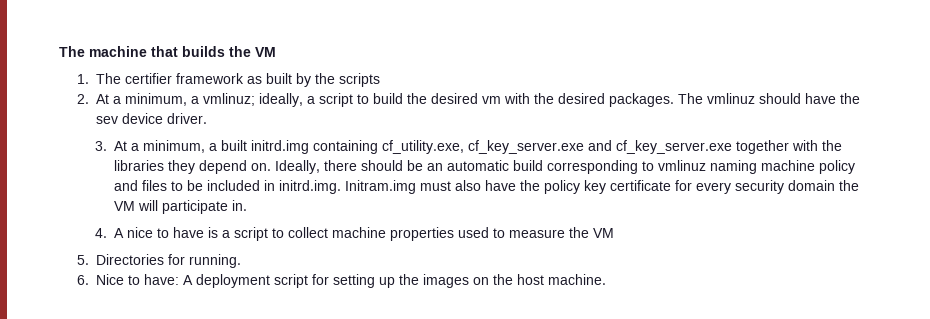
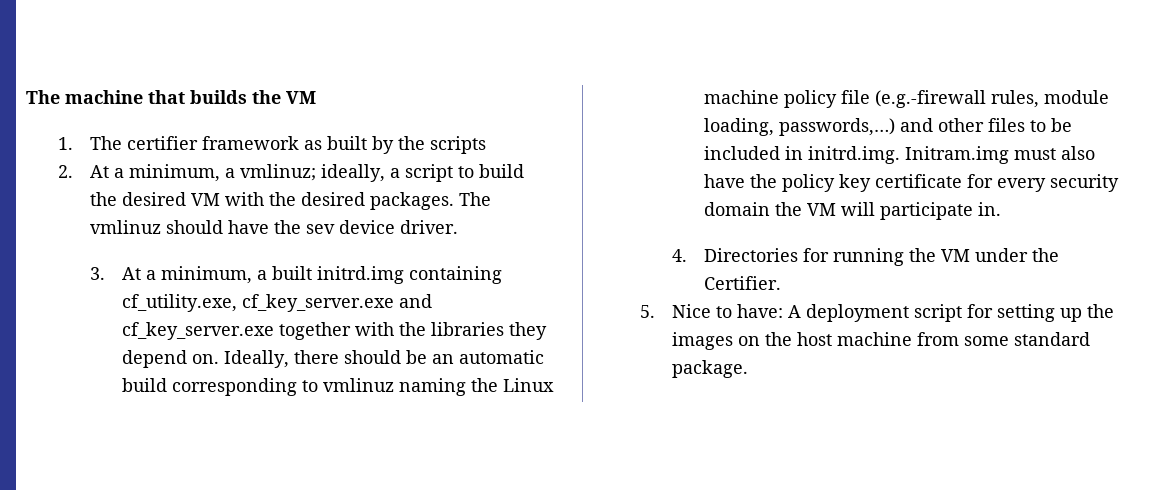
[481,96,501,104] vm -> [191,193,221,206] VM
[760,160,855,174] [113,180,138,191] machine policy and -> [471,378,555,392] [704,90,1110,108] [704,118,985,136] the Linux machine policy file (e.g.-firewall rules, module loading, passwords,…) and other
[113,227,614,241] [76,254,241,268] [76,275,89,285] A nice to have is a script to collect machine properties used to measure the VM // 5. Directories for running. // 6. -> [704,248,1060,266] [704,276,782,290] [640,305,656,318] Directories for running the VM under the Certifier. // 5.
[547,274,606,285] machine. -> [837,332,1091,346] [672,360,749,378] machine from some standard package.

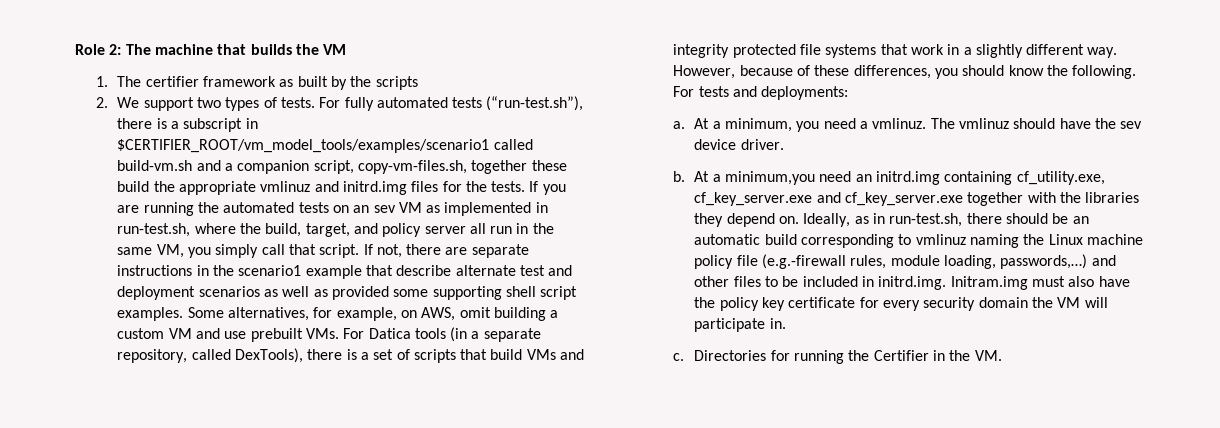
(26, 97) none -> [75,44,122,55] Role 2:
[90,164,525,182] [90,192,455,210] At a minimum, a vmlinuz; ideally, a script to build the desired VM with the desired packages. -> [117,96,584,111] [117,118,258,132] [117,139,533,153] [117,160,567,174] [117,181,566,195] [117,202,548,216] [117,223,554,237] [117,244,529,258] [117,265,573,279] [117,286,578,300] [117,307,559,321] [117,327,541,342] [117,348,585,363] [673,44,1118,58] [673,65,1137,79] [673,86,849,100] [673,118,927,132] We support two types of tests. For fully automated tests (“run-test.sh”), there is a subscript in $CERTIFIER_ROOT/vm_model_tools/examples/scenario1 called build-vm.sh and a companion script, copy-vm-files.sh, together these build the appropriate vmlinuz and initrd.img files for the tests. If you are running the automated tests on an sev VM as implemented in run-test.sh, where the build, target, and policy server all run in the same VM, you simply call that script. If not, there are separate instructions in the scenario1 example that describe alternate test and deployment scenarios as well as provided some supporting shell script examples. Some alternatives, for example, on AWS, omit building a custom VM and use prebuilt VMs. For Datica tools (in a separate repository, called DexTools), there is a set of scripts that build VMs and integrity protected file systems that work in a slightly different way. However, because of these differences, you should know the following. For tests and deployments: // a. At a minimum, you need a vmlinuz.
[90,266,313,284] 3. At a minimum, a built -> [673,171,872,185] b. At a minimum,you need an
(290, 359) none -> [854,213,963,227] as in run-test.sh,
[672,249,688,262] 4. -> [673,353,685,361] c.
[941,248,1060,262] [704,276,782,290] [640,304,1115,322] [672,332,1091,350] [672,360,749,378] VM under the Certifier. // 5. Nice to have: A deployment script for setting up the images on the host machine from some standard package. -> [873,350,1002,361] Certifier in the VM.

